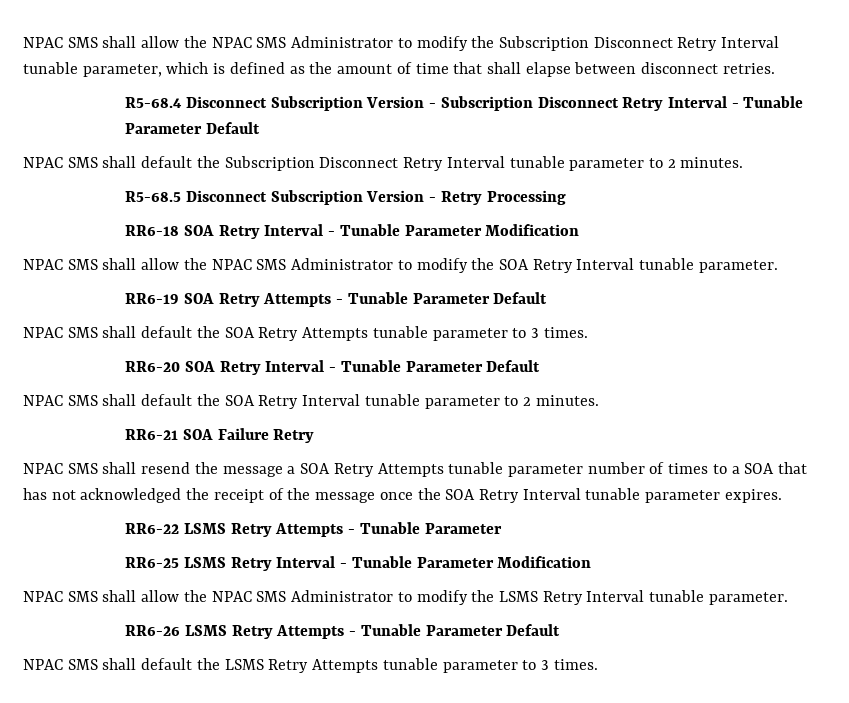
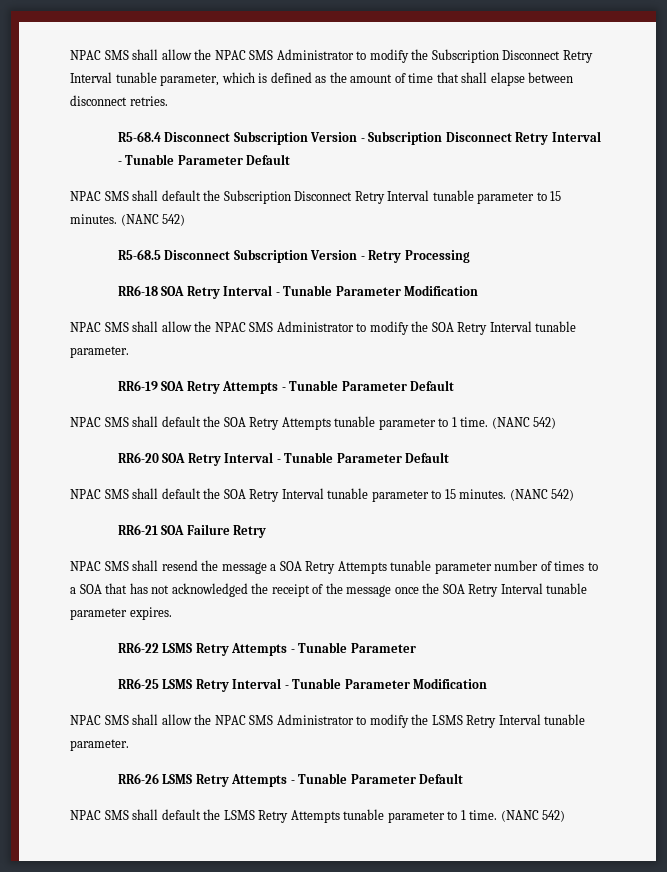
[667,157,744,168] 2 minutes. -> [550,191,562,201] [70,214,186,226] 15 minutes. (NANC 542)
[530,327,588,338] 3 times. -> [451,417,557,429] 1 time. (NANC 542)
[522,395,599,406] 2 minutes. -> [444,489,575,501] 15 minutes. (NANC 542)
[540,659,598,670] 3 times. -> [460,810,566,822] 1 time. (NANC 542)

